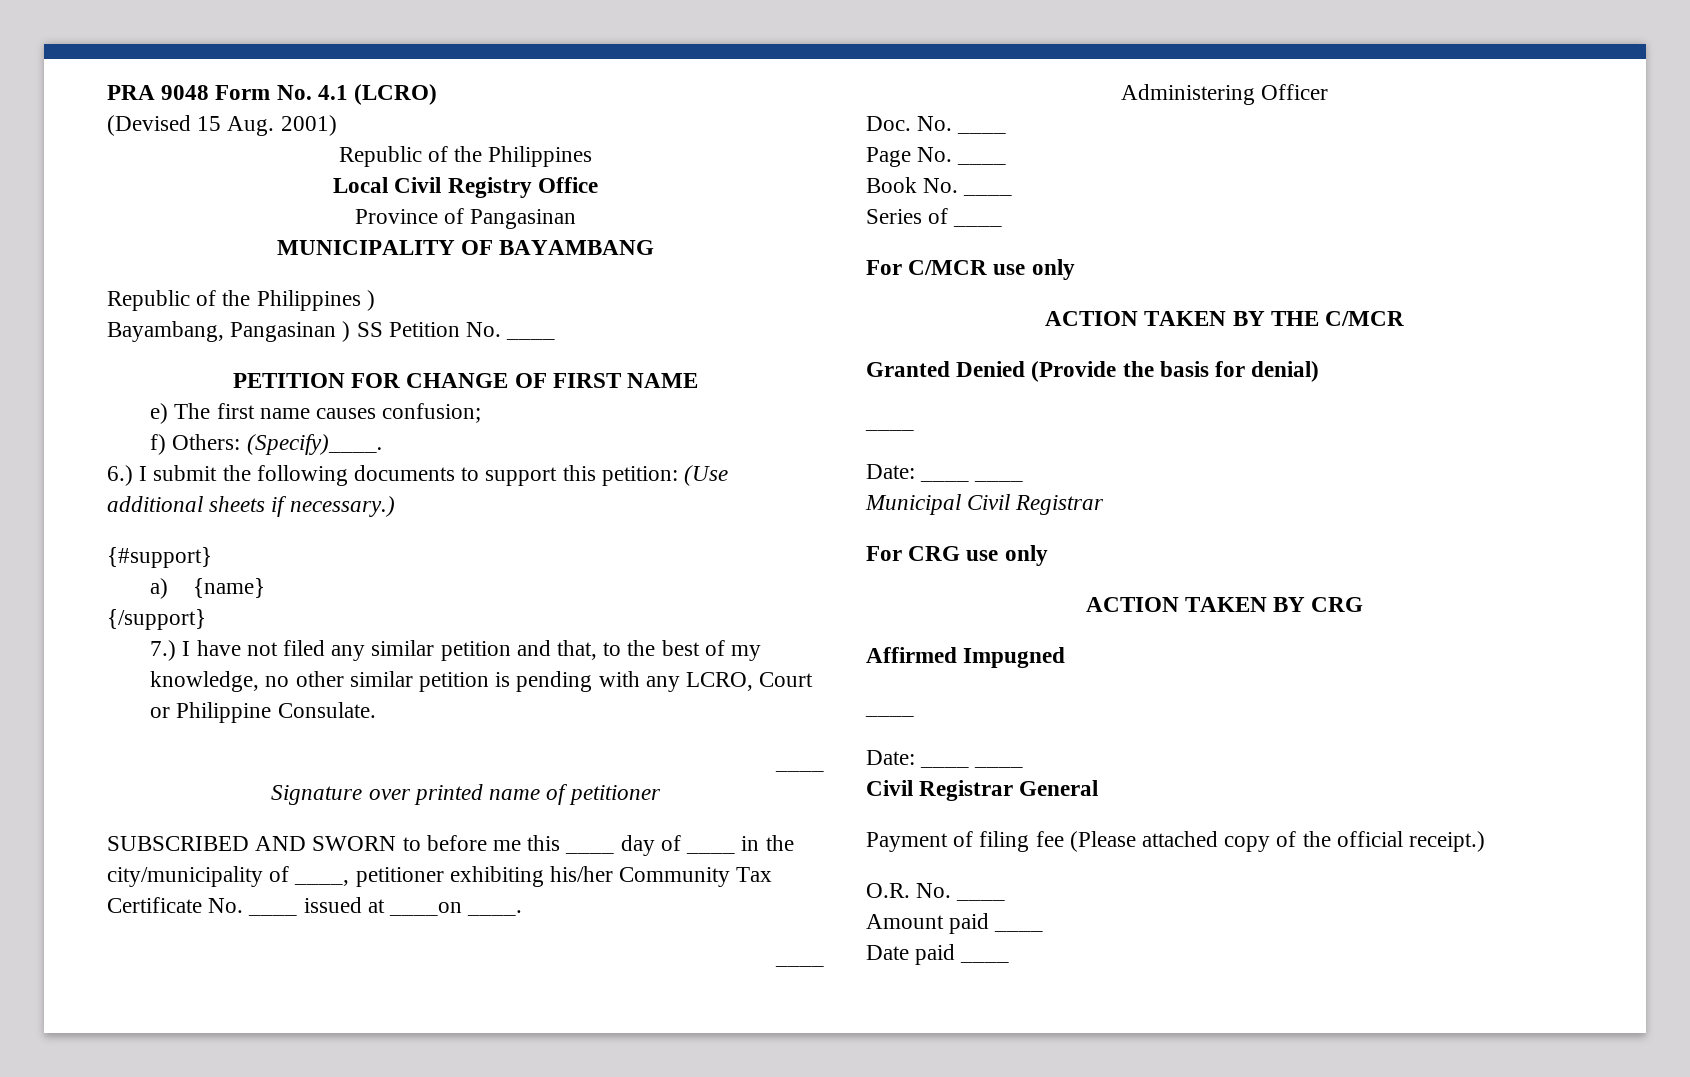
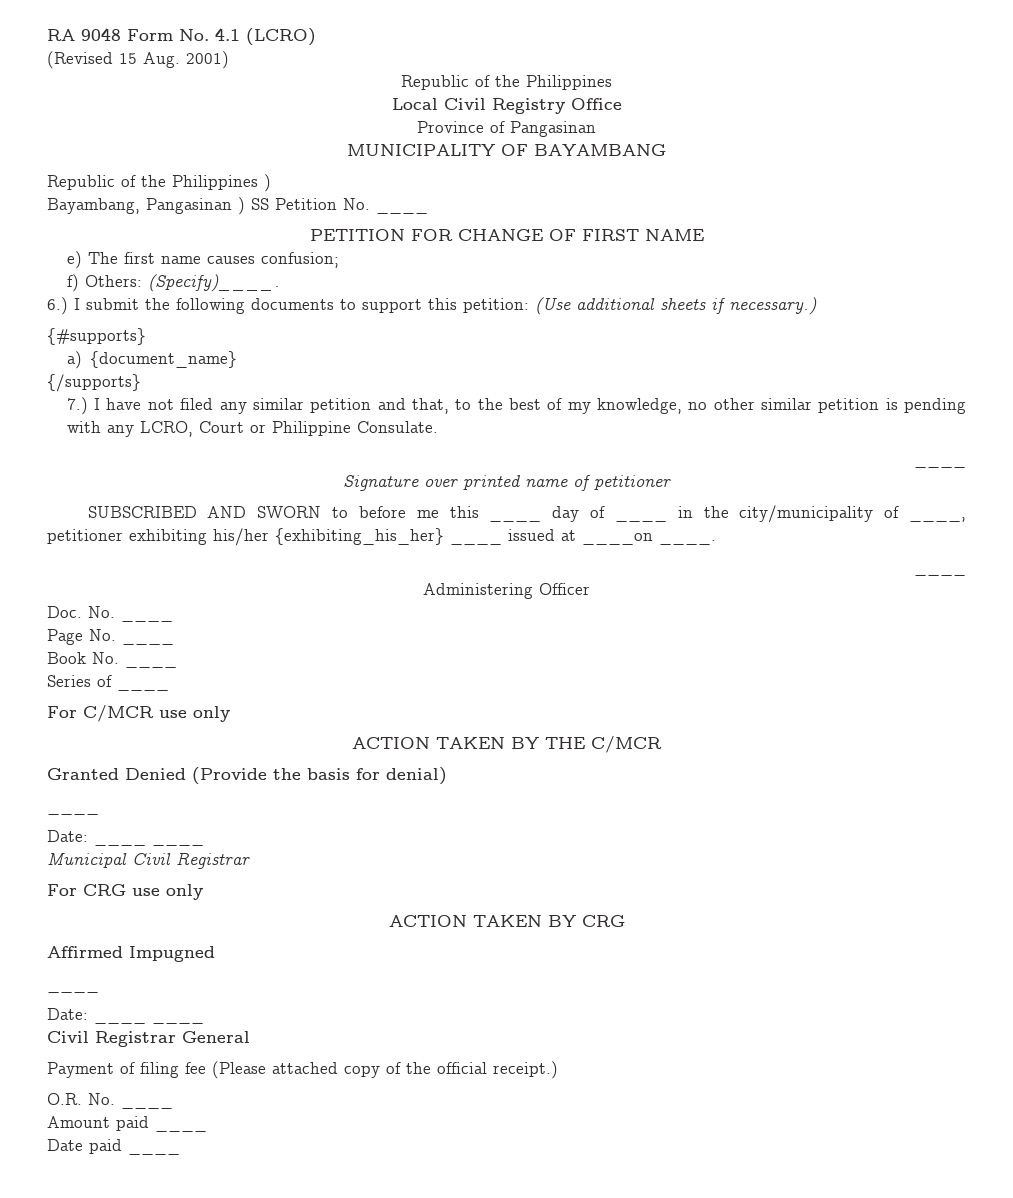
[107,85,155,100] PRA -> [47,29,75,41] RA
[107,115,191,136] (Devised -> [47,51,113,69] (Revised
[107,547,212,568] {#support} -> [47,328,146,345] {#supports}
[193,578,266,598] [107,609,206,630] {name} // {/support} -> [90,351,238,368] [47,374,141,392] {document_name} // {/supports}
[619,867,773,887] [107,897,244,913] Community Tax Certificate No. -> [275,528,444,545] {exhibiting_his_her}

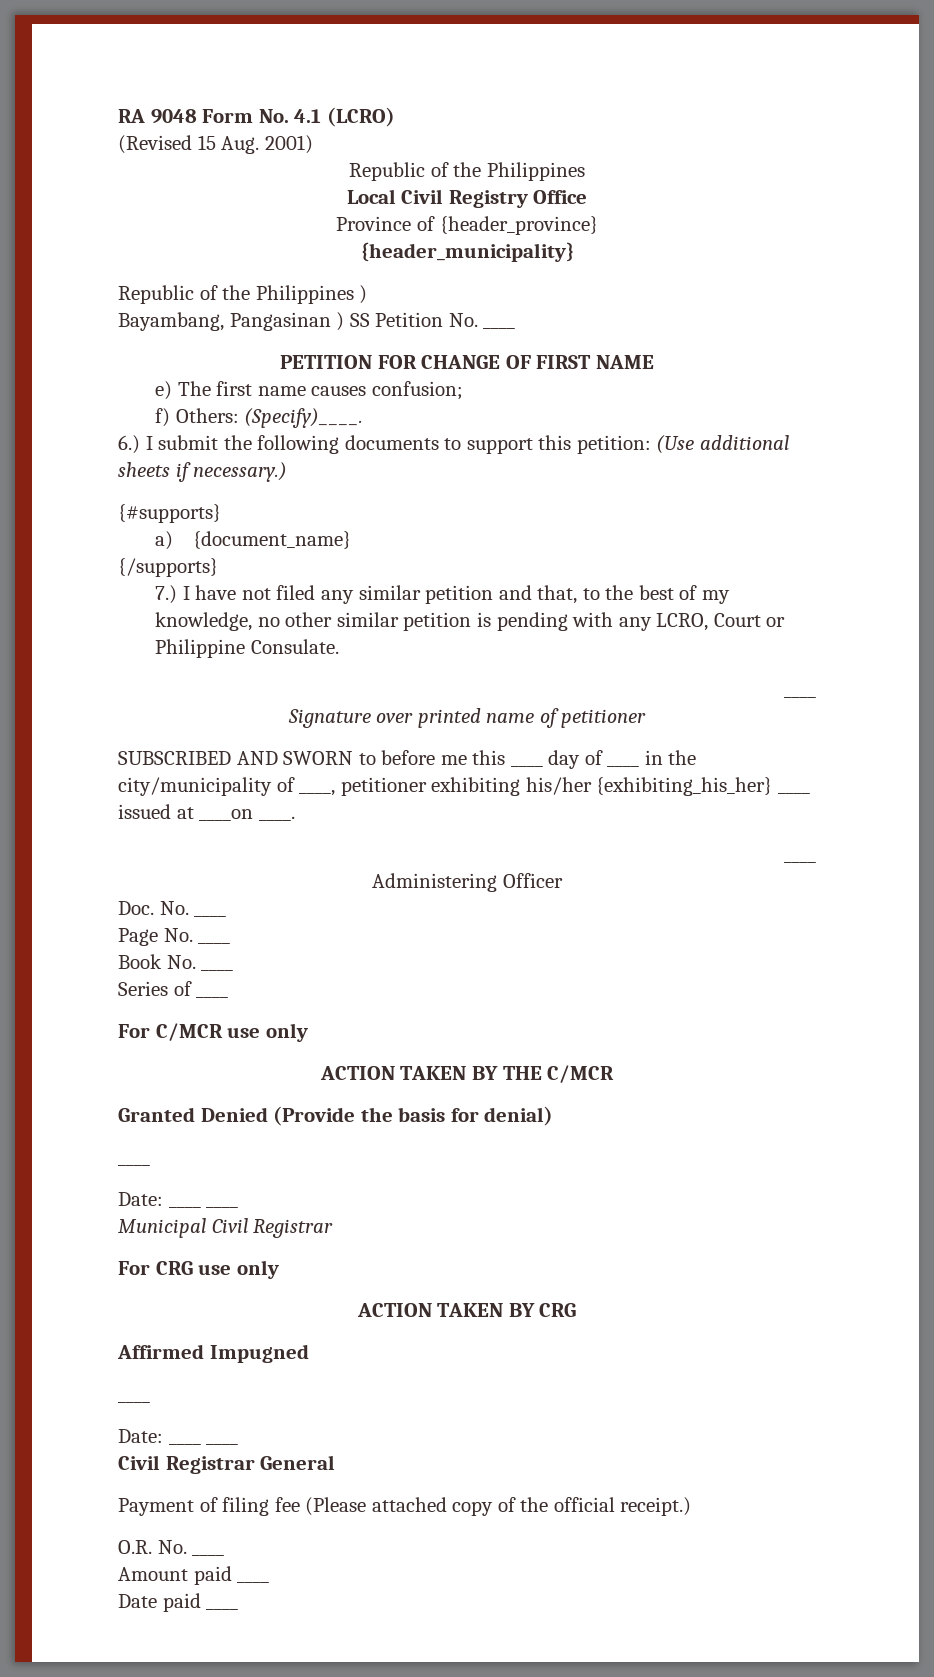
[510,121,596,137] [347,144,666,156] Pangasinan // MUNICIPALITY OF BAYAMBANG -> [439,216,598,235] [360,242,574,262] {header_province} // {header_municipality}

